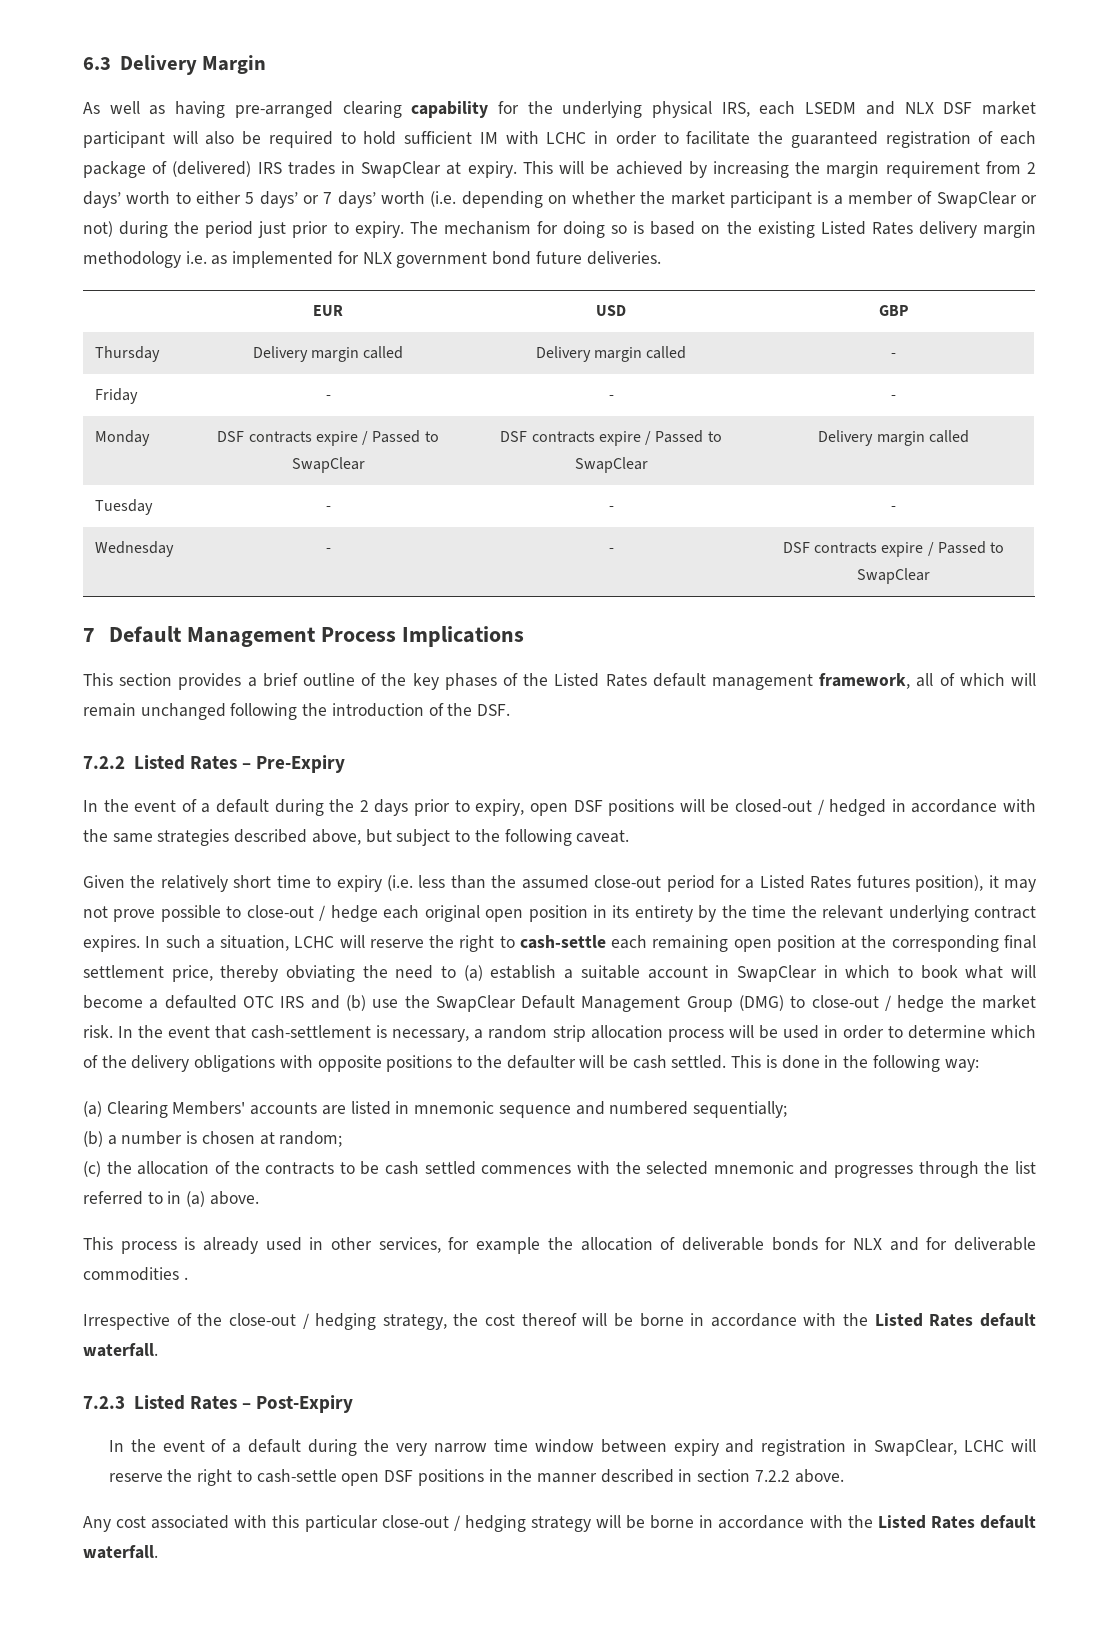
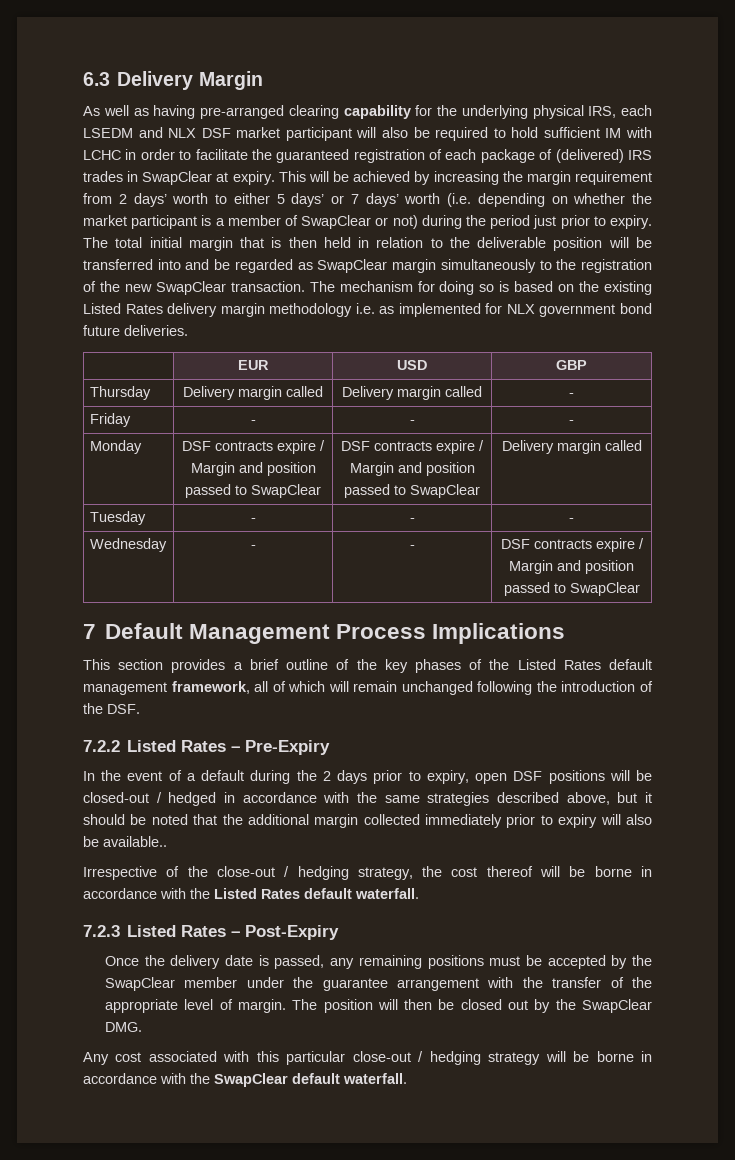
(438, 227) none -> [115,237,652,251] [83,259,653,273] [83,281,335,295] total initial margin that is then held in relation to the deliverable position will be transferred into and be regarded as SwapClear margin simultaneously to the registration of the new SwapClear transaction. The
[372,430,421,443] Passed -> [190,462,316,476] [185,484,231,498] Margin and position passed
[655,430,704,443] Passed -> [349,462,475,476] [344,484,390,498] Margin and position passed
[937,541,986,554] Passed -> [509,560,634,574] [503,582,550,596] Margin and position passed
[396,829,630,846] [83,875,1037,892] [83,905,1037,922] [83,935,1037,952] [83,965,1037,982] [83,995,1036,1012] [83,1025,1036,1042] [83,1055,979,1072] [83,1101,787,1118] [83,1131,343,1147] [83,1161,1037,1178] [83,1191,259,1207] [83,1237,1037,1254] [83,1267,188,1281] subject to the following caveat. // Given the relatively short time to expiry (i.e. less than the assumed close-out period for a Listed Rates futures position), it may not prove possible to close-out / hedge each original open position in its entirety by the time the relevant underlying contract expires. In such a situation, LCHC will reserve the right to cash-settle each remaining open position at the corresponding final settlement price, thereby obviating the need to (a) establish a suitable account in SwapClear in which to book what will become a defaulted OTC IRS and (b) use the SwapClear Default Management Group (DMG) to close-out / hedge the market risk. In the event that cash-settlement is necessary, a random strip allocation process will be used in order to determine which of the delivery obligations with opposite positions to the defaulter will be cash settled. This is done in the following way: // (a) Clearing Members' accounts are listed in mnemonic sequence and numbered sequentially; // (b) a number is chosen at random; // (c) the allocation of the contracts to be cash settled commences with the selected mnemonic and progresses through the list referred to in (a) above. // This process is already used in other services, for example the allocation of deliverable bonds for NLX and for deliverable commodities . -> [645,792,652,803] [83,814,652,828] [83,836,167,847] it should be noted that the additional margin collected immediately prior to expiry will also be available..
[108,1439,1036,1456] [108,1469,844,1486] In the event of a default during the very narrow time window between expiry and registration in SwapClear, LCHC will reserve the right to cash-settle open DSF positions in the manner described in section 7.2.2 above. -> [105,955,652,969] [105,977,652,991] [105,999,653,1013] [105,1022,143,1032] Once the delivery date is passed, any remaining positions must be accepted by the SwapClear member under the guarantee arrangement with the transfer of the appropriate level of margin. The position will then be closed out by the SwapClear DMG.
[877,1515,975,1529] Listed Rates -> [214,1073,288,1087] SwapClear

